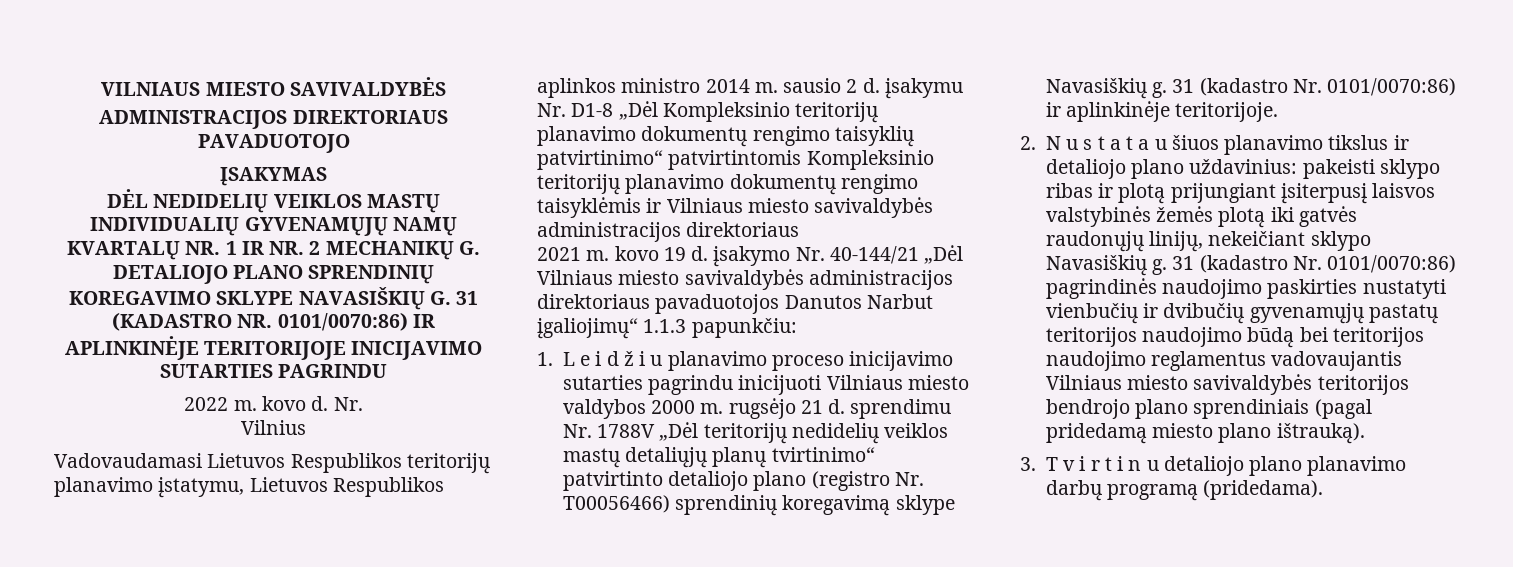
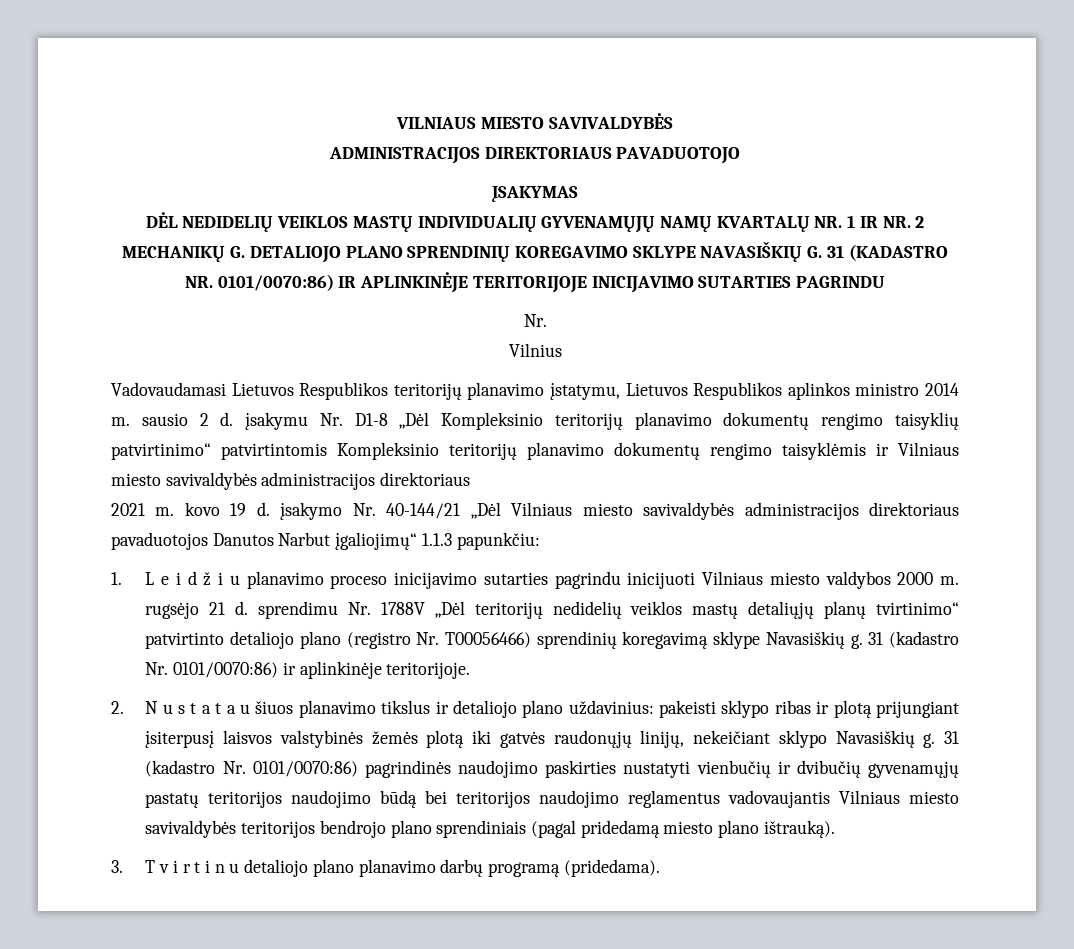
[184,396,329,411] 2022 m. kovo d. -> (886, 282) none

